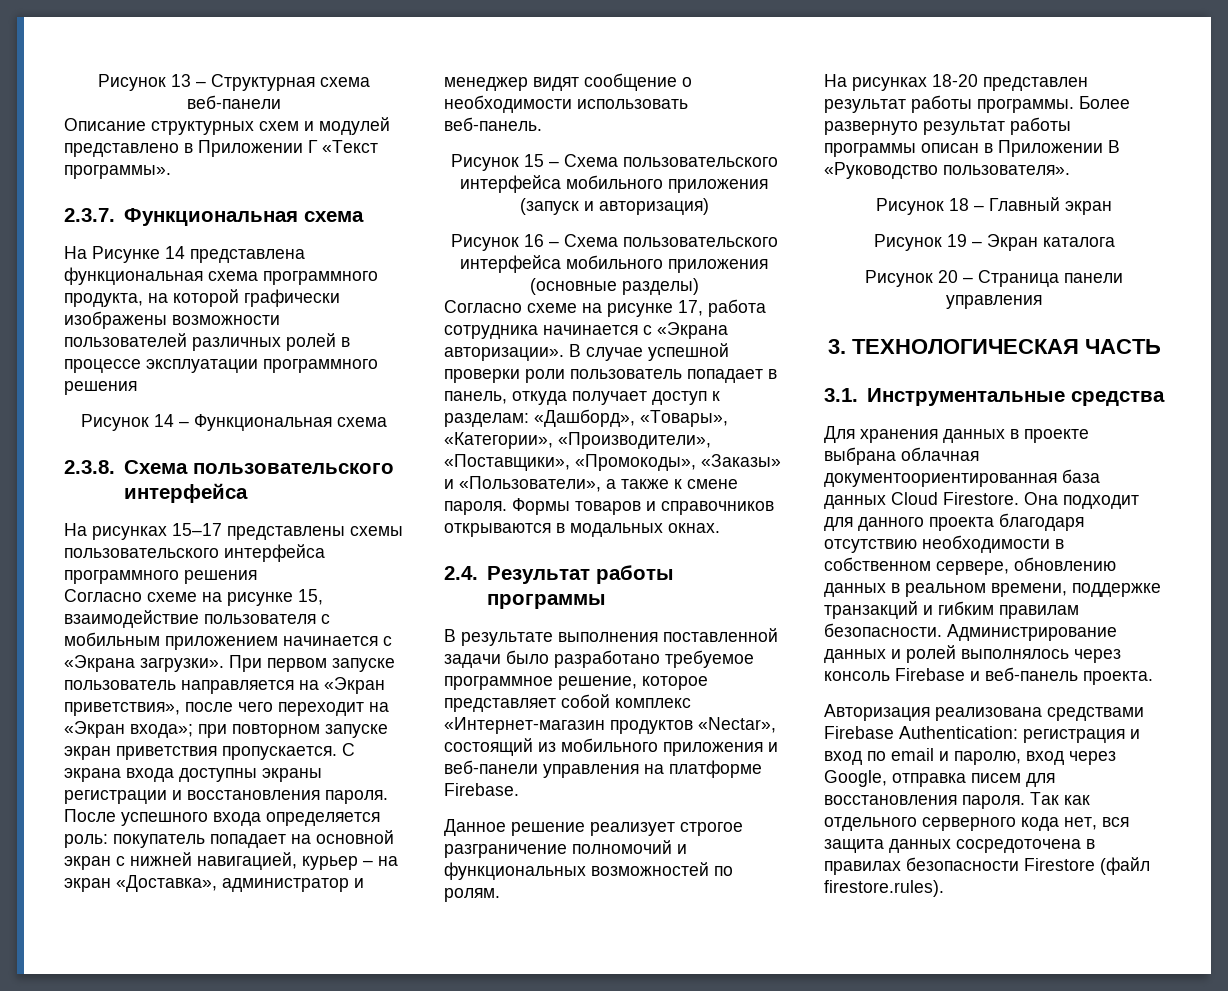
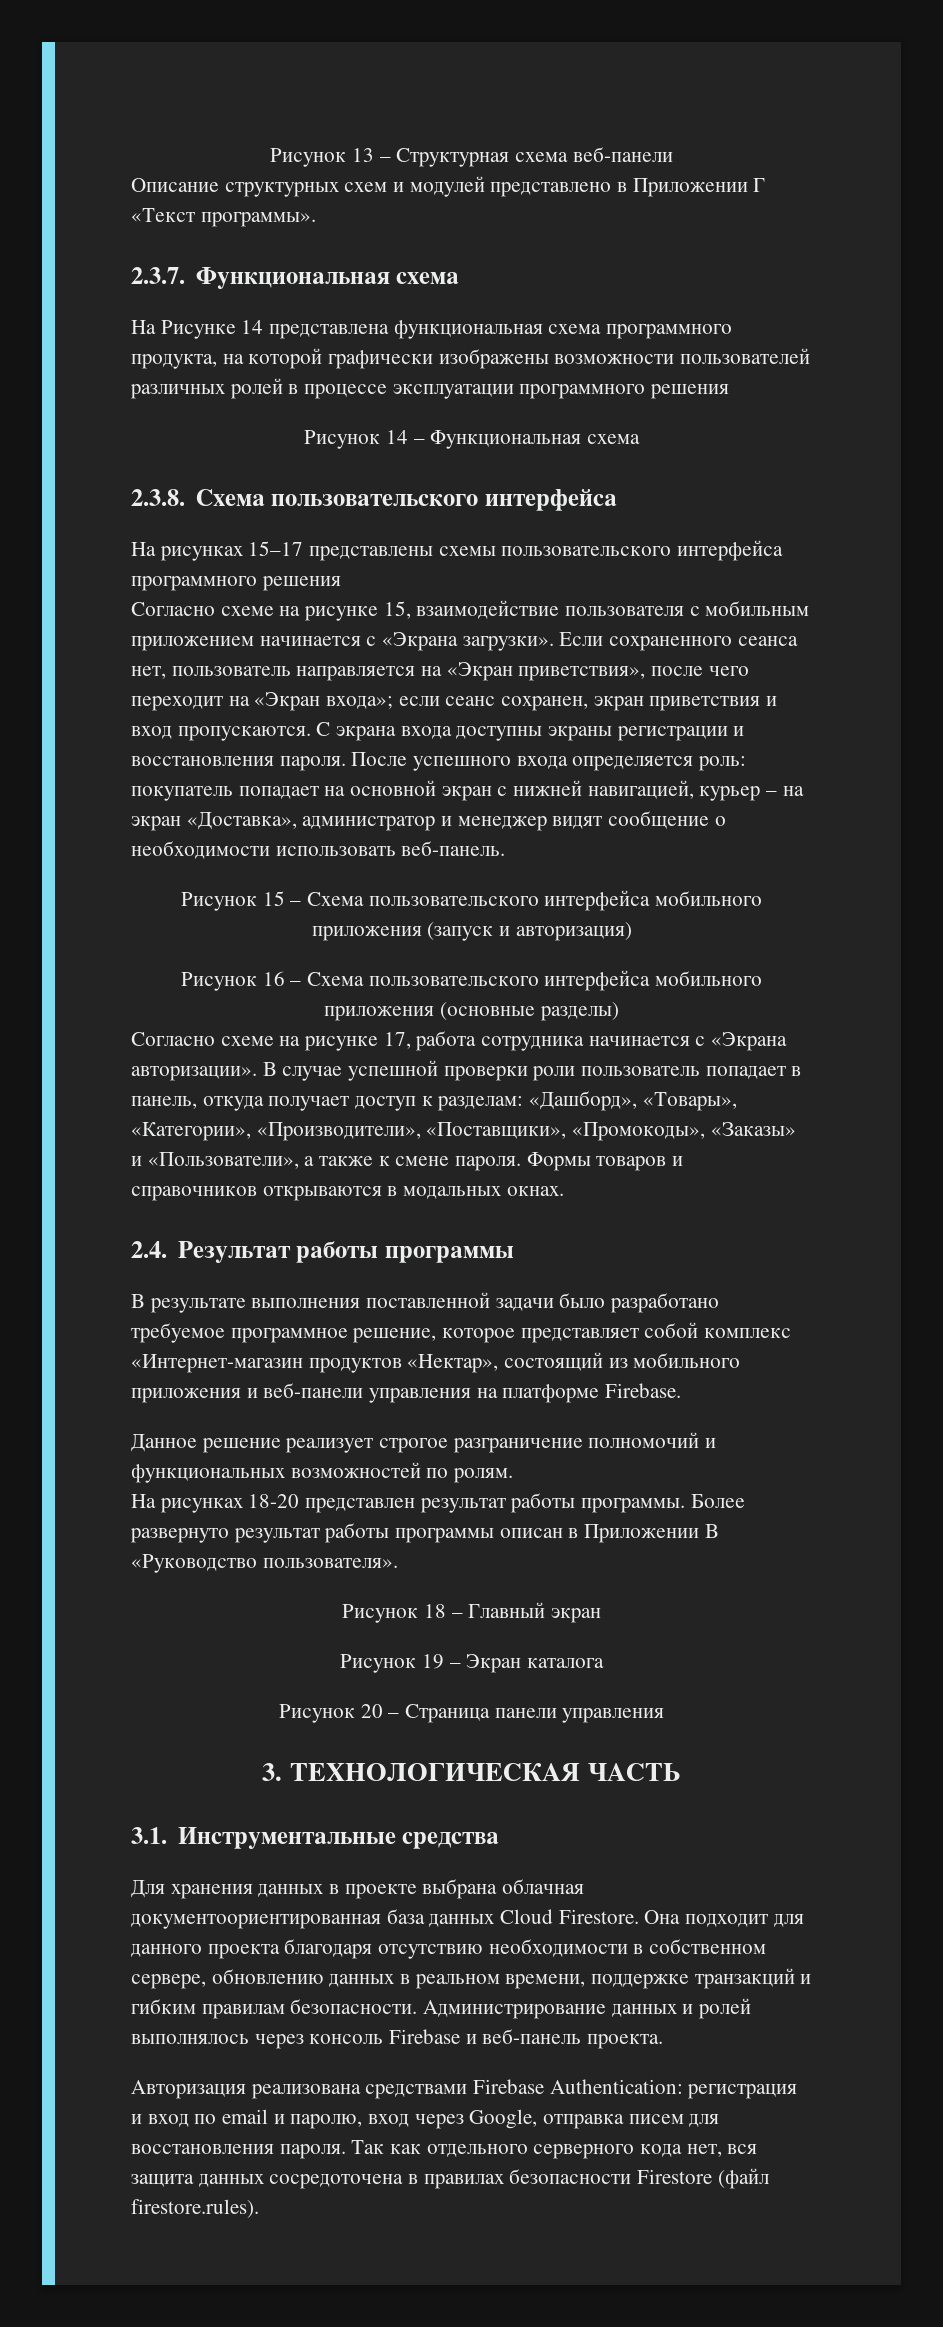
[229,655,395,672] При первом запуске -> [559,632,798,651] [131,666,166,679] Если сохраненного сеанса нет,
[198,724,388,738] [64,746,337,760] при повторном запуске экран приветствия пропускается. -> [398,696,778,711] [131,726,311,741] если сеанс сохранен, экран приветствия и вход пропускаются.
[698,717,776,733] «Nectar», -> [407,1354,499,1373] «Нектар»,

